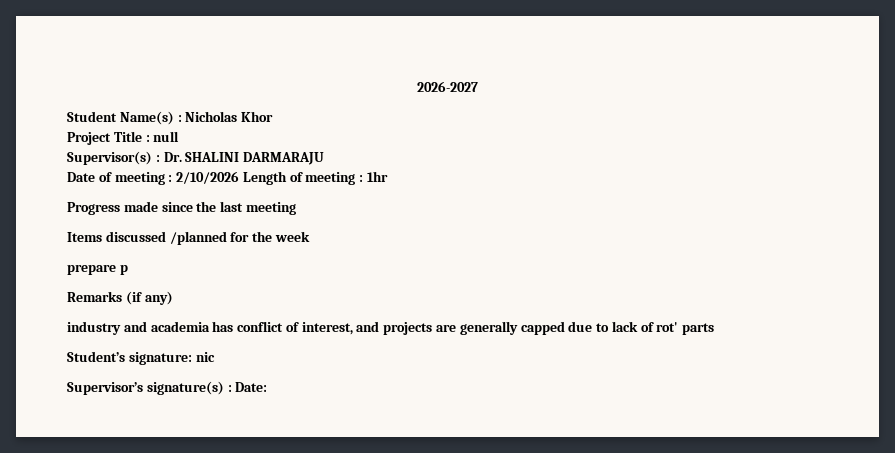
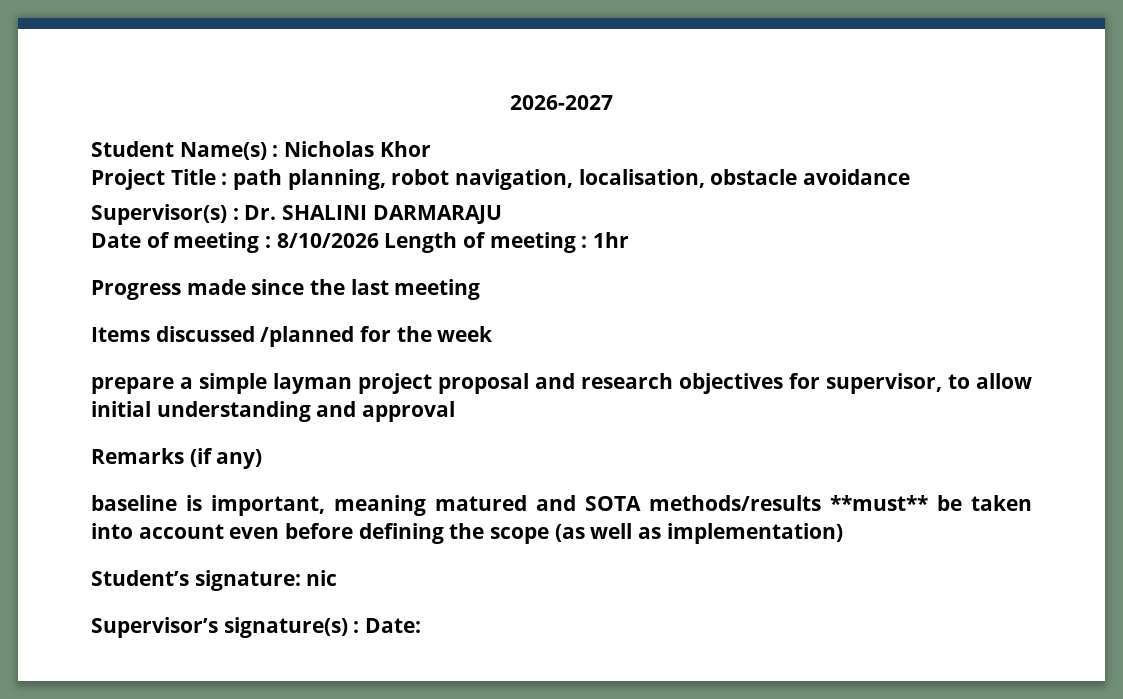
[153,131,180,142] null -> [233,169,911,190] path planning, robot navigation, localisation, obstacle avoidance
[176,171,240,184] 2/10/2026 -> [276,233,379,248] 8/10/2026
[119,265,128,275] [67,291,173,305] [67,321,715,335] p // Remarks (if any) // industry and academia has conflict of interest, and projects are generally capped due to lack of rot' parts -> [180,373,1032,394] [91,401,456,422] [91,448,263,469] [91,495,1032,516] [91,523,843,544] a simple layman project proposal and research objectives for supervisor, to allow initial understanding and approval // Remarks (if any) // baseline is important, meaning matured and SOTA methods/results **must** be taken into account even before defining the scope (as well as implementation)

